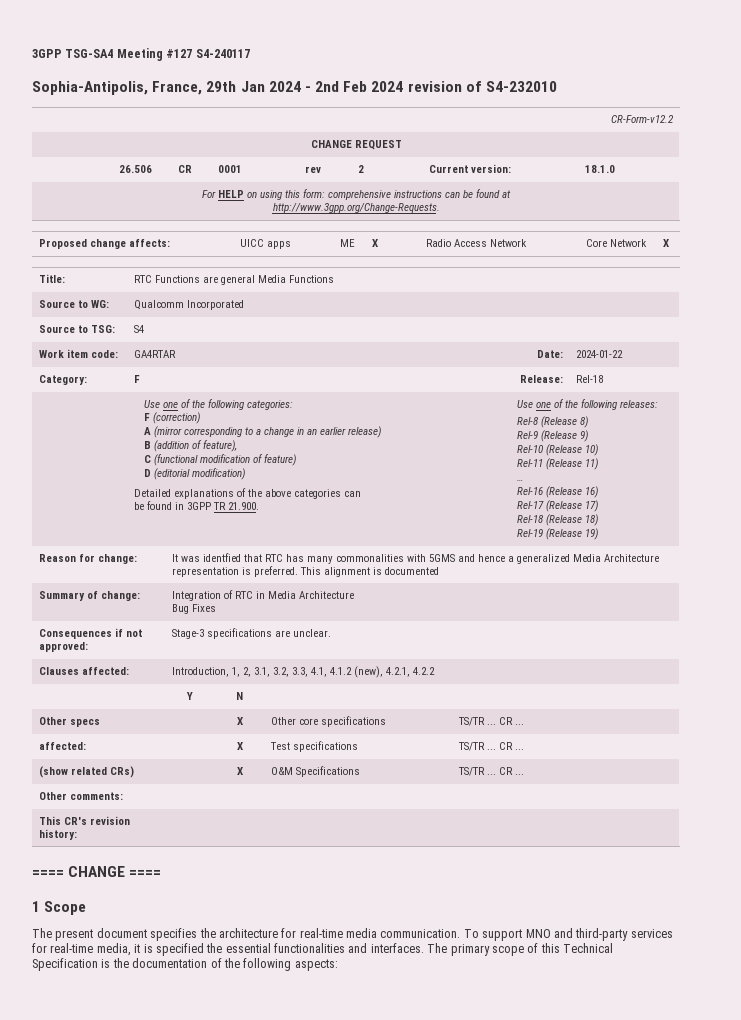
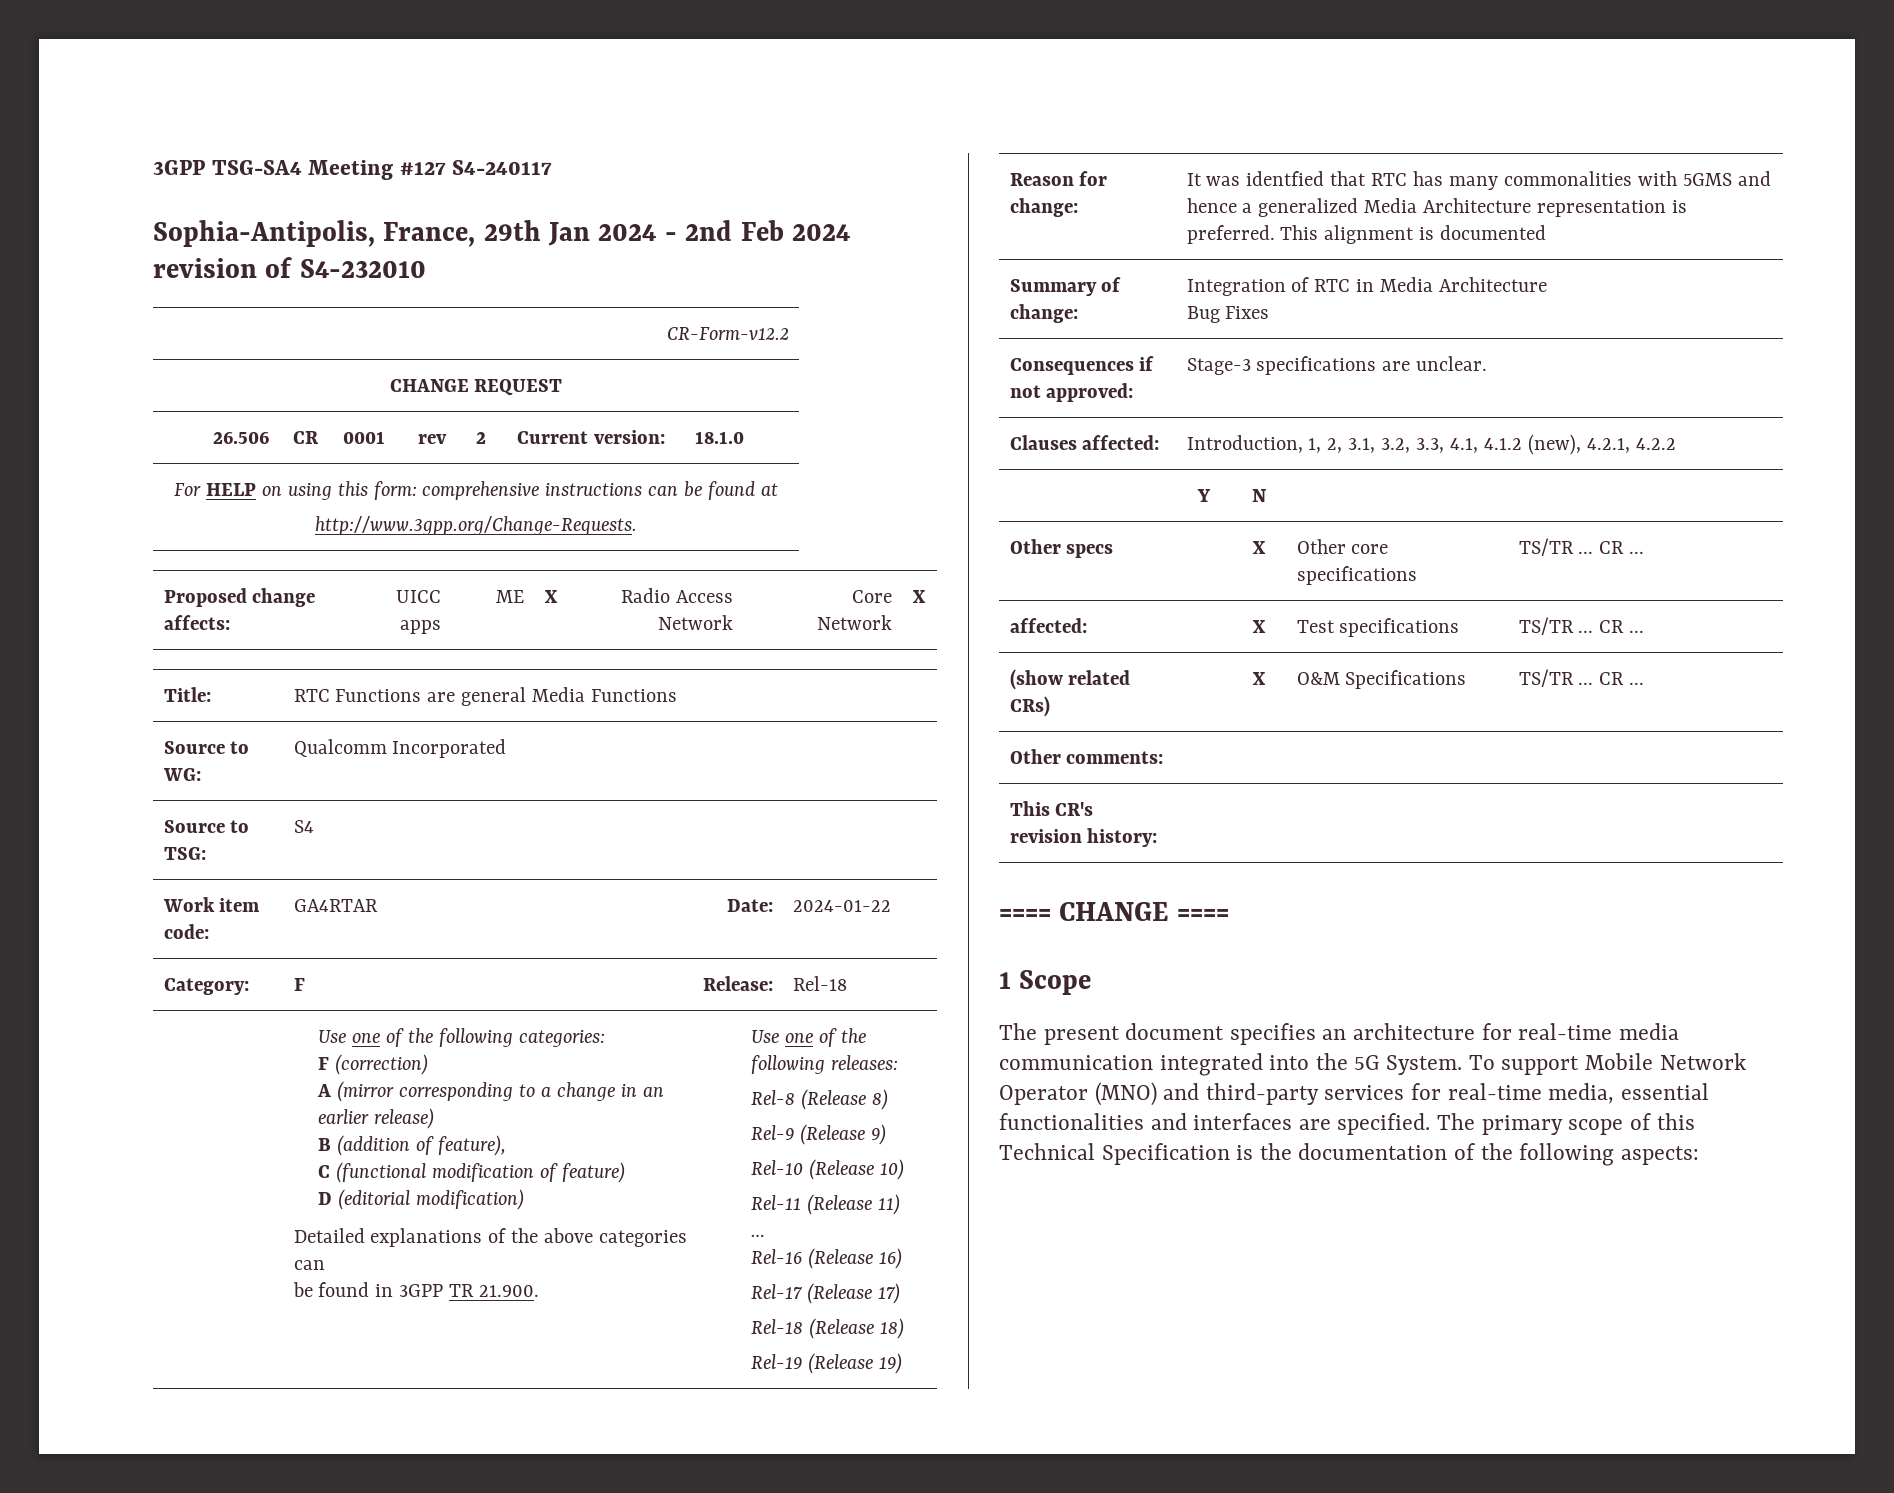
[199,928,216,938] the -> [1322,1029,1347,1040] an
[380,929,551,941] communication. To support MNO -> [999,1053,1746,1076] [999,1082,1157,1106] communication integrated into the 5G System. To support Mobile Network Operator (MNO)
[134,943,424,956] it is specified the essential functionalities and interfaces. -> [1620,1083,1709,1100] [999,1113,1431,1135] essential functionalities and interfaces are specified.

